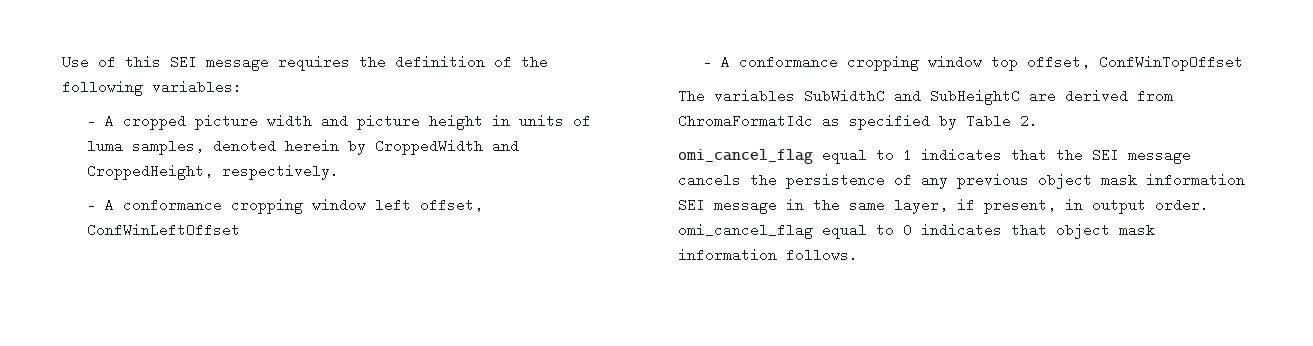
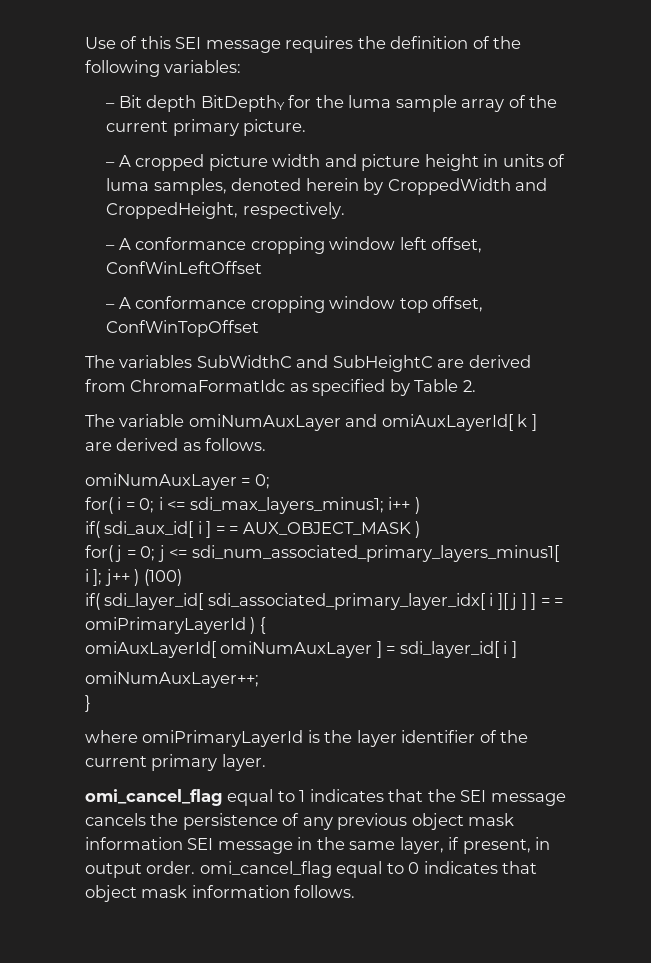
(242, 87) none -> [106,95,558,112] [106,119,307,136] // – Bit depth BitDepthY for the luma sample array of the current primary picture.
(1038, 121) none -> [85,414,537,431] [85,438,267,451] [85,473,270,490] [85,497,420,514] [85,521,421,538] [85,545,559,562] [85,569,182,586] [85,593,564,610] [85,617,266,634] [85,641,517,658] [85,671,259,688] [85,695,91,712] [85,730,529,747] [85,754,266,771] // The variable omiNumAuxLayer and omiAuxLayerId[ k ] are derived as follows. // omiNumAuxLayer = 0; // for( i = 0; i <= sdi_max_layers_minus1; i++ ) // if( sdi_aux_id[ i ] = = AUX_OBJECT_MASK ) // for( j = 0; j <= sdi_num_associated_primary_layers_minus1[ i ]; j++ ) (100) // if( sdi_layer_id[ sdi_associated_primary_layer_idx[ i ][ j ] ] = = omiPrimaryLayerId ) { // omiAuxLayerId[ omiNumAuxLayer ] = sdi_layer_id[ i ] // omiNumAuxLayer++; // } // where omiPrimaryLayerId is the layer identifier of the current primary layer.

